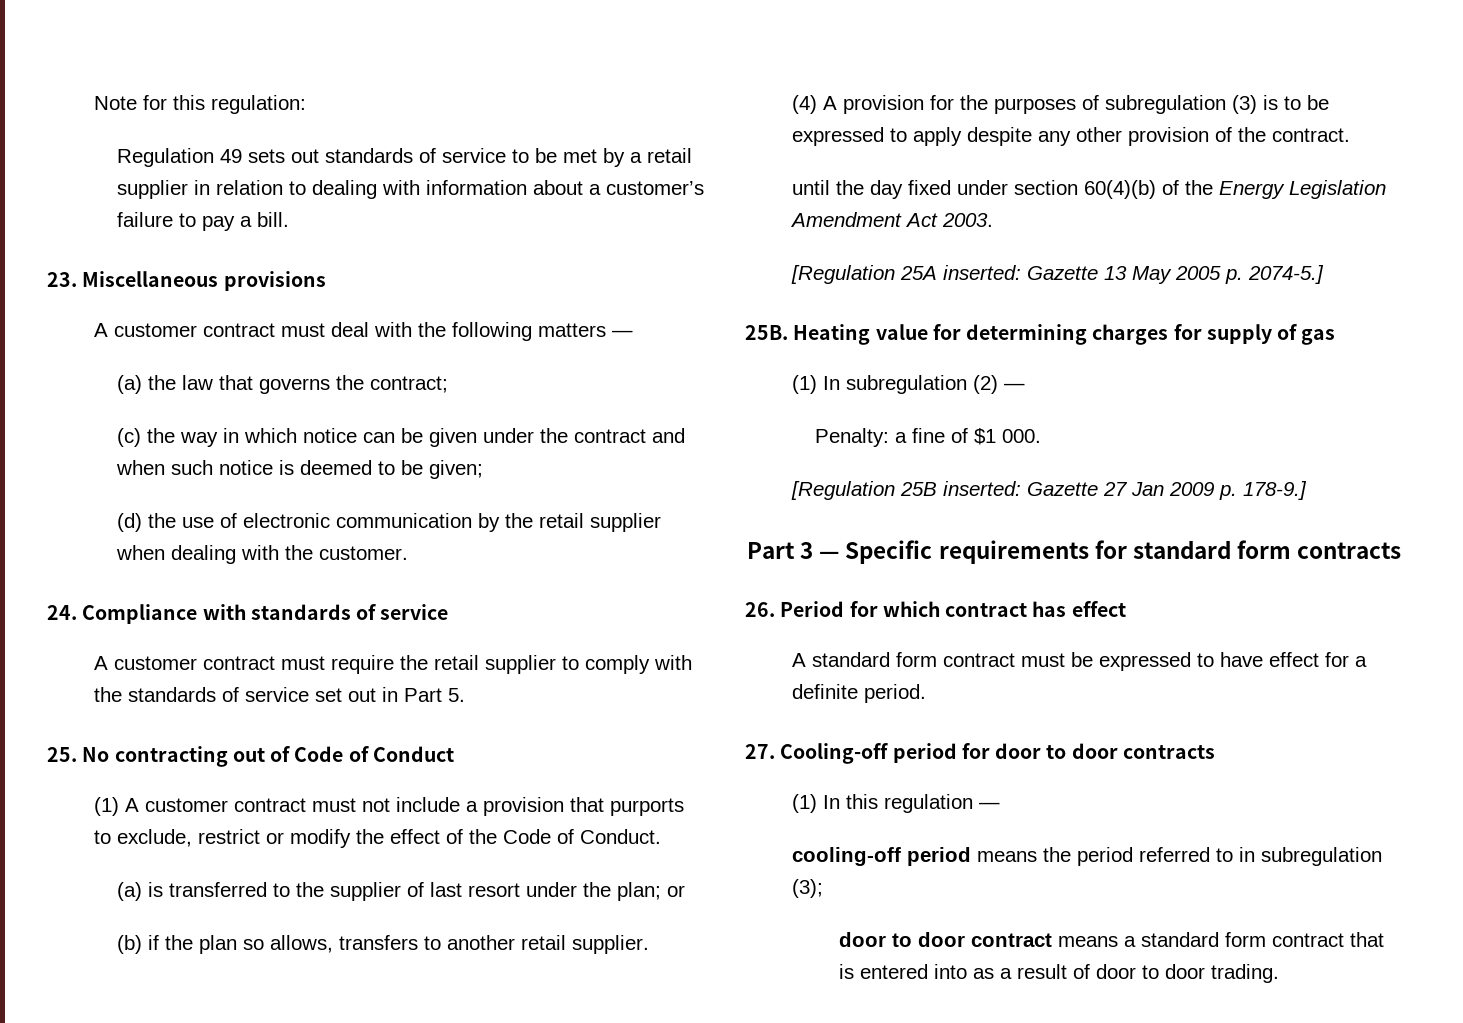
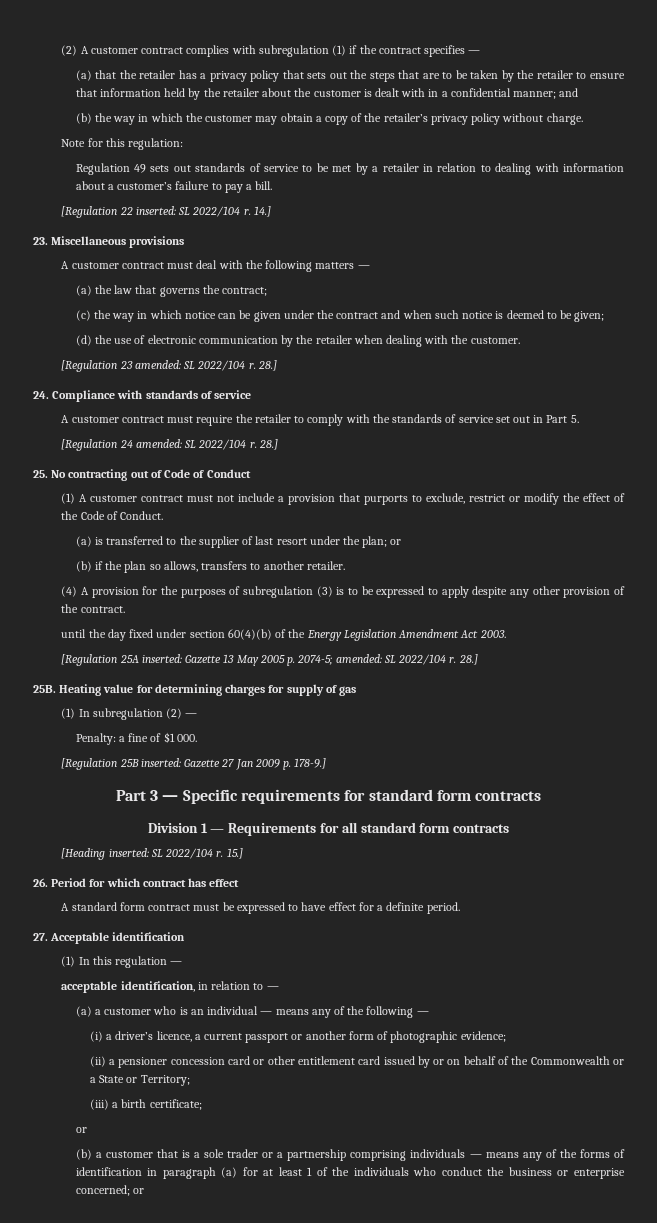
(93, 103) none -> [61,45,481,57] [75,70,625,82] [75,88,579,100] [75,113,583,125] (2) A customer contract complies with subregulation (1) if the contract specifies — // (a) that the retailer has a privacy policy that sets out the steps that are to be taken by the retailer to ensure that information held by the retailer about the customer is dealt with in a confidential manner; and // (b) the way in which the customer may obtain a copy of the retailer’s privacy policy without charge. //
[647,148,693,163] [117,180,189,199] retail supplier -> [382,163,419,172] retailer
(290, 219) none -> [61,206,271,218] // [Regulation 22 inserted: SL 2022/104 r. 14.]
[539,513,662,532] retail supplier -> [315,335,352,344] retailer
(409, 553) none -> [61,360,277,372] // [Regulation 23 amended: SL 2022/104 r. 28.]
[433,655,556,674] retail supplier -> [254,414,291,423] retailer
(465, 695) none -> [61,439,278,451] // [Regulation 24 amended: SL 2022/104 r. 28.]
[521,935,650,954] retail supplier. -> [306,561,345,570] retailer.
[1247,265,1324,284] 2074-5.] -> [297,654,478,665] 2074-5; amended: SL 2022/104 r. 28.]
(1401, 550) none -> [147,822,510,836] [61,848,243,860] // Division 1 — Requirements for all standard form contracts // [Heading inserted: SL 2022/104 r. 15.]
[780,743,1215,764] Cooling-off period for door to door contracts -> [50,932,186,944] Acceptable identification
[791,847,1382,866] [791,879,823,898] [838,932,1384,947] [838,964,1279,983] cooling-off period means the period referred to in subregulation (3); // door to door contract means a standard form contract that is entered into as a result of door to door trading. -> [61,981,279,993] [75,1006,429,1018] [89,1031,506,1043] [89,1056,624,1068] [89,1075,190,1086] [89,1099,202,1110] [75,1127,87,1133] [75,1149,625,1161] [75,1167,625,1179] [75,1185,144,1196] acceptable identification, in relation to — // (a) a customer who is an individual — means any of the following — // (i) a driver’s licence, a current passport or another form of photographic evidence; // (ii) a pensioner concession card or other entitlement card issued by or on behalf of the Commonwealth or a State or Territory; // (iii) a birth certificate; // or // (b) a customer that is a sole trader or a partnership comprising individuals — means any of the forms of identification in paragraph (a) for at least 1 of the individuals who conduct the business or enterprise concerned; or

